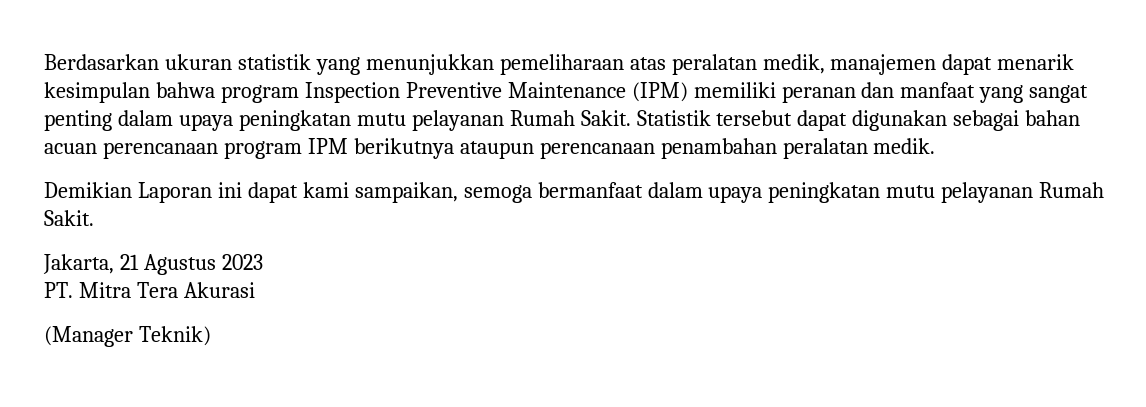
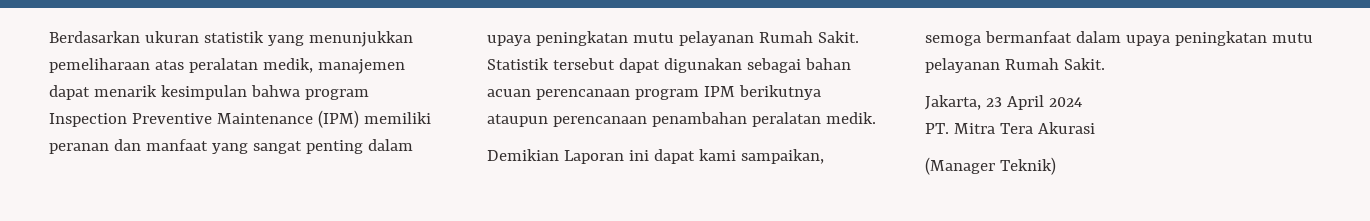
[119,254,263,275] 21 Agustus 2023 -> [985,95,1082,110] 23 April 2024

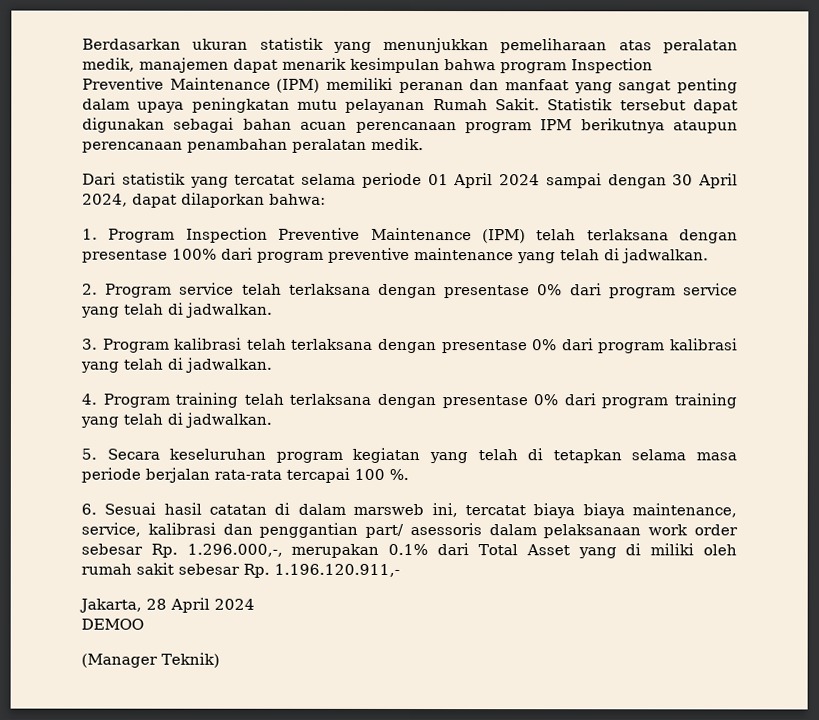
[487,149,824,164] [925,31,1313,46] [925,58,1105,73] Demikian Laporan ini dapat kami sampaikan, semoga bermanfaat dalam upaya peningkatan mutu pelayanan Rumah Sakit. -> [82,172,738,189] [82,192,326,208] [82,227,738,244] [82,247,709,264] [82,282,738,299] [81,302,273,318] [82,337,739,354] [80,357,273,373] [81,392,738,409] [80,412,272,428] [81,447,738,464] [81,467,409,483] [81,502,738,519] [81,522,738,539] [81,543,737,559] [81,562,400,578] Dari statistik yang tercatat selama periode 01 April 2024 sampai dengan 30 April 2024, dapat dilaporkan bahwa: // 1. Program Inspection Preventive Maintenance (IPM) telah terlaksana dengan presentase 100% dari program preventive maintenance yang telah di jadwalkan. // 2. Program service telah terlaksana dengan presentase 0% dari program service yang telah di jadwalkan. // 3. Program kalibrasi telah terlaksana dengan presentase 0% dari program kalibrasi yang telah di jadwalkan. // 4. Program training telah terlaksana dengan presentase 0% dari program training yang telah di jadwalkan. // 5. Secara keseluruhan program kegiatan yang telah di tetapkan selama masa periode berjalan rata-rata tercapai 100 %. // 6. Sesuai hasil catatan di dalam marsweb ini, tercatat biaya biaya maintenance, service, kalibrasi dan penggantian part/ asessoris dalam pelaksanaan work order sebesar Rp. 1.296.000,-, merupakan 0.1% dari Total Asset yang di miliki oleh rumah sakit sebesar Rp. 1.196.120.911,-
[985,97,1002,107] 23 -> [146,598,167,610] 28
[925,122,1095,134] PT. Mitra Tera Akurasi -> [81,618,144,630] DEMOO

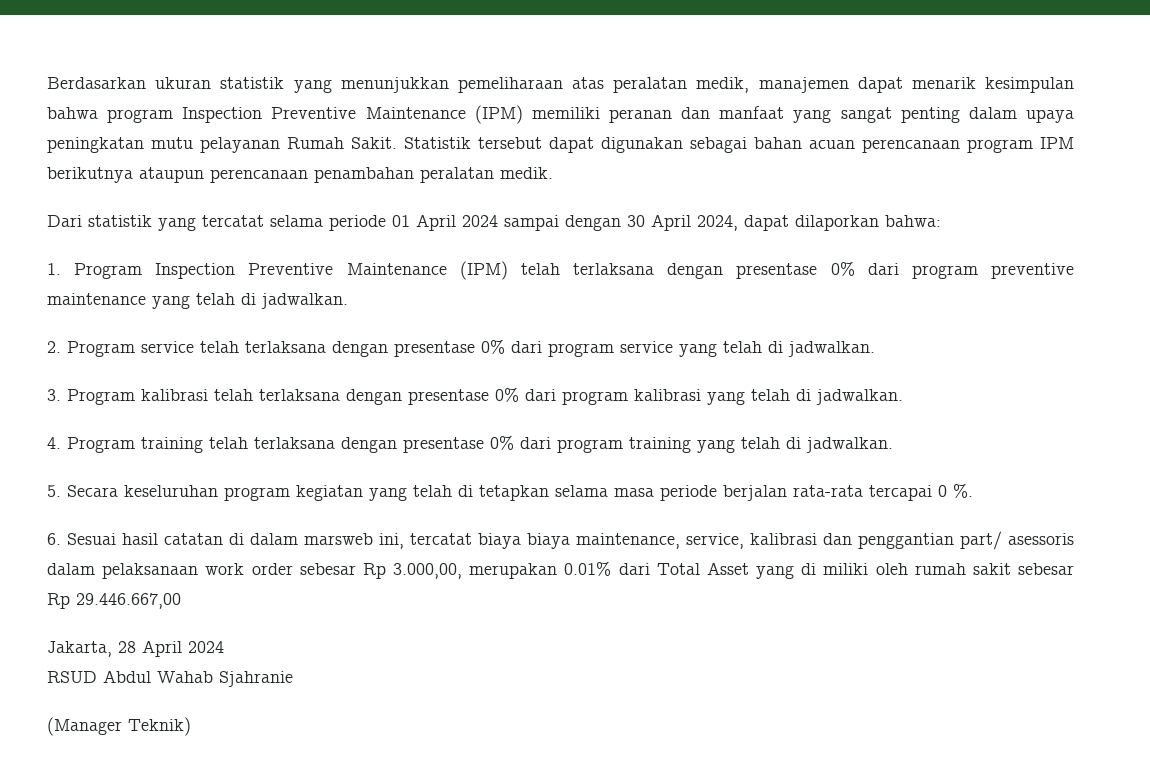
[172,248,217,260] 100% -> [830,261,855,276] 0%
[354,468,385,480] 100 -> [938,485,947,497] 0
[150,543,429,558] Rp. 1.296.000,-, merupakan 0.1% -> [362,561,612,579] Rp 3.000,00, merupakan 0.01%
[243,563,400,578] Rp. 1.196.120.911,- -> [47,593,181,609] Rp 29.446.667,00
[81,618,144,630] DEMOO -> [47,670,293,687] RSUD Abdul Wahab Sjahranie

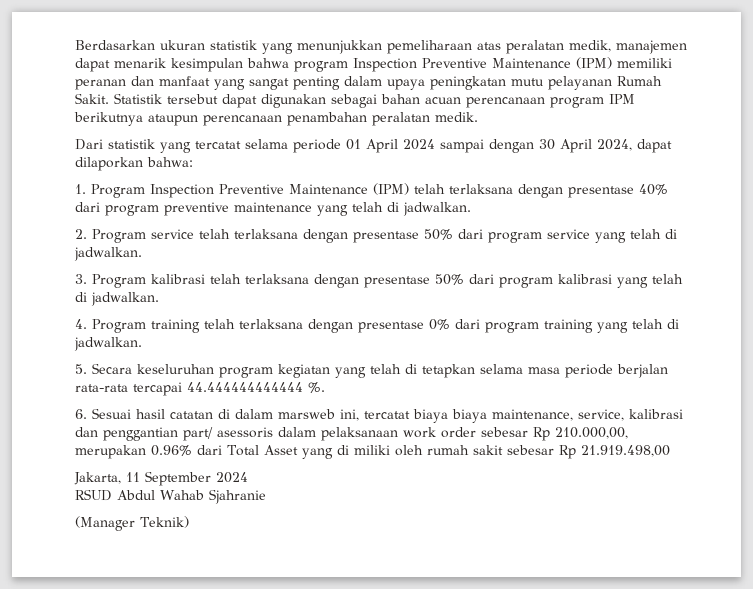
[830,261,855,276] 0% -> [639,184,668,195] 40%
[481,339,505,354] 0% -> [424,229,453,240] 50%
[495,387,519,402] 0% -> [435,274,464,285] 50%
[938,485,947,497] 0 -> [187,382,303,392] 44.444444444444
[393,561,612,579] 3.000,00, merupakan 0.01% -> [555,427,628,439] [75,445,192,459] 210.000,00, merupakan 0.96%
[76,593,181,609] 29.446.667,00 -> [580,445,670,457] 21.919.498,00
[118,640,182,657] 28 April -> [126,471,211,486] 11 September

